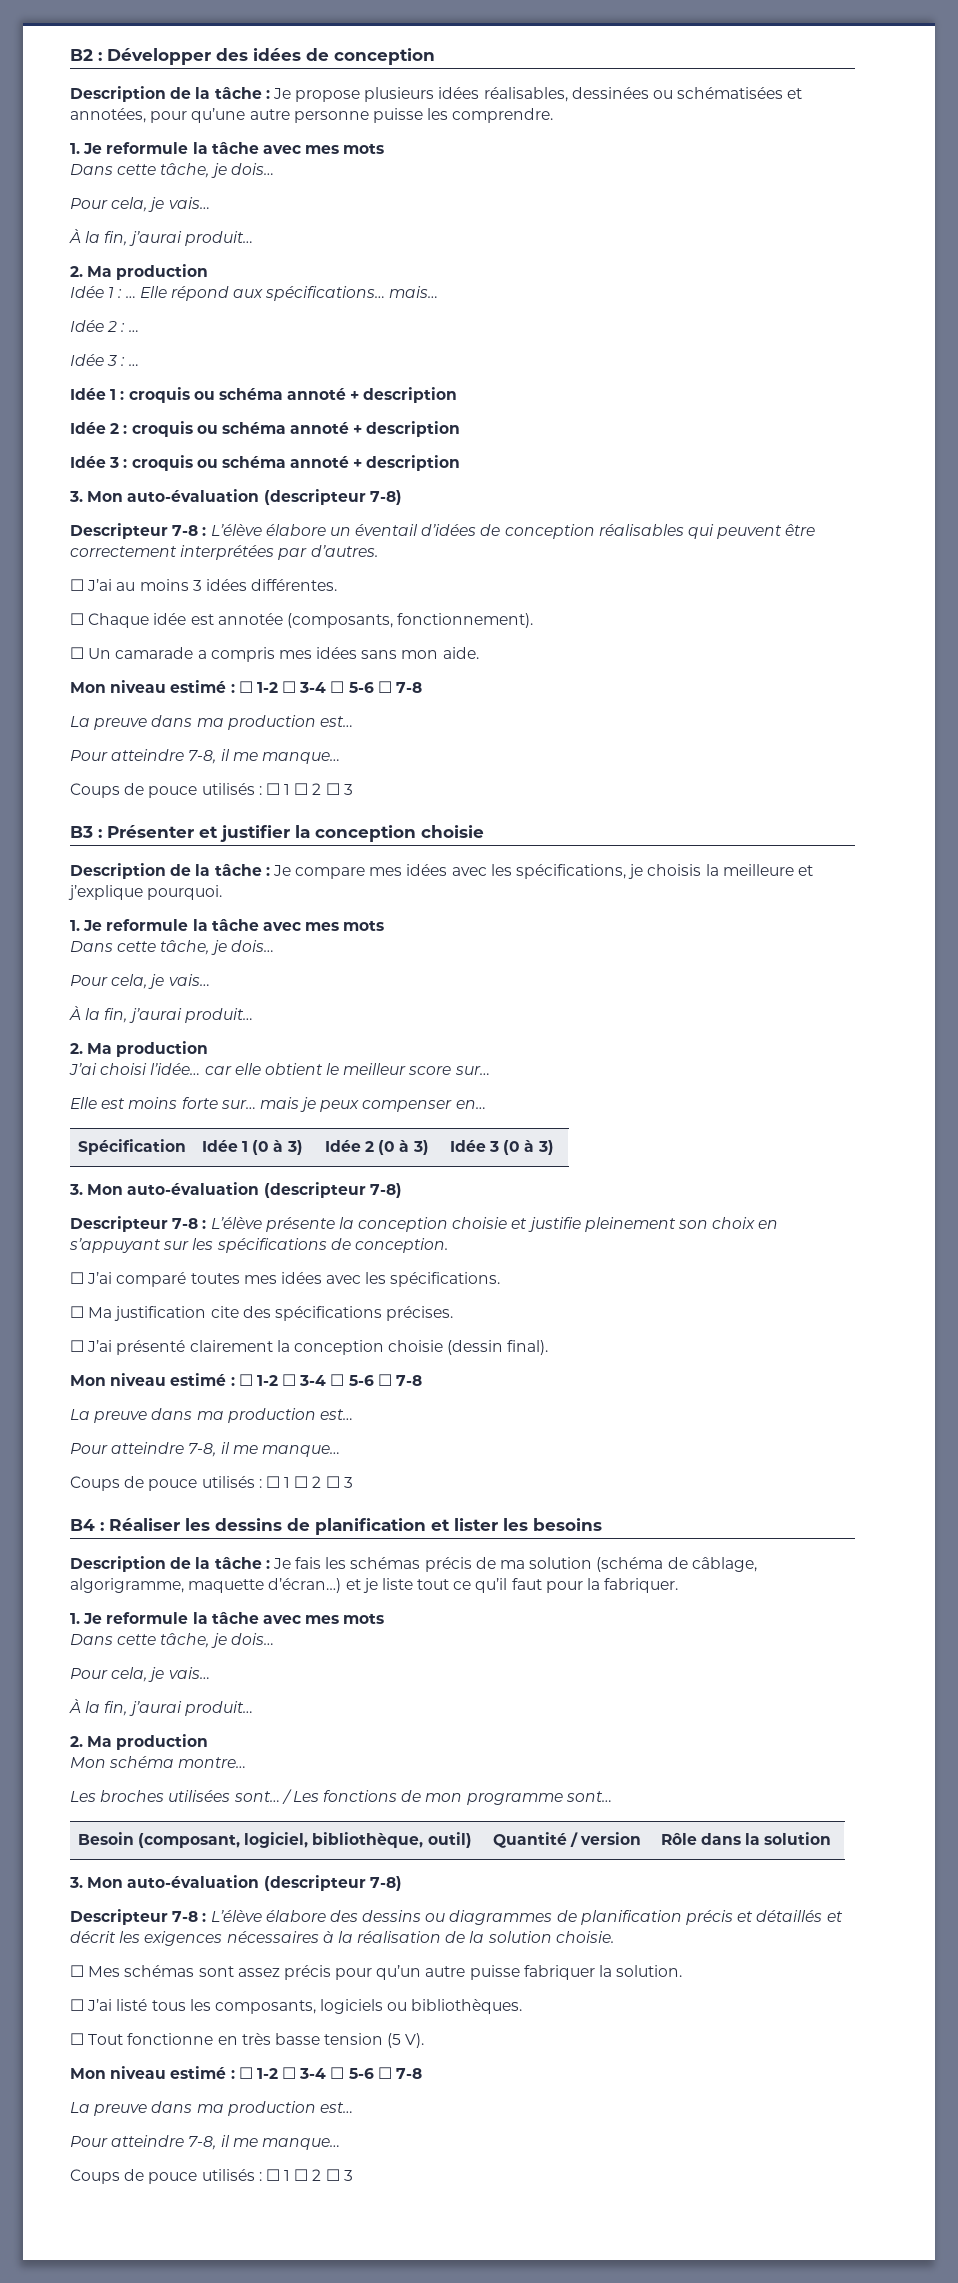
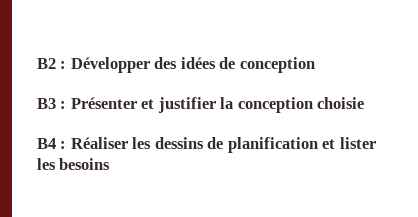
[70,86,803,102] [70,108,554,123] [70,142,385,154] [70,163,274,178] [70,197,210,212] [69,229,253,246] [70,264,209,280] [70,286,439,301] [70,320,139,332] [70,354,139,366] [70,387,458,403] [70,421,461,437] [70,455,461,471] [69,489,402,505] [70,523,816,539] [70,545,378,560] [70,579,338,591] [70,613,534,628] [70,647,479,662] [70,680,423,693] [70,715,353,730] [70,749,340,764] [70,783,353,798] // Description de la tâche : Je propose plusieurs idées réalisables, dessinées ou schématisées et annotées, pour qu’une autre personne puisse les comprendre. // 1. Je reformule la tâche avec mes mots // Dans cette tâche, je dois… // Pour cela, je vais… // À la fin, j’aurai produit… // 2. Ma production // Idée 1 : … Elle répond aux spécifications… mais… // Idée 2 : … // Idée 3 : … // Idée 1 : croquis ou schéma annoté + description // Idée 2 : croquis ou schéma annoté + description // Idée 3 : croquis ou schéma annoté + description // 3. Mon auto-évaluation (descripteur 7-8) // Descripteur 7-8 : L’élève élabore un éventail d’idées de conception réalisables qui peuvent être correctement interprétées par d’autres. // ☐ J’ai au moins 3 idées différentes. // ☐ Chaque idée est annotée (composants, fonctionnement). // ☐ Un camarade a compris mes idées sans mon aide. // Mon niveau estimé : ☐ 1-2 ☐ 3-4 ☐ 5-6 ☐ 7-8 // La preuve dans ma production est… // Pour atteindre 7-8, il me manque… // Coups de pouce utilisés : ☐ 1 ☐ 2 ☐ 3 -> (315, 65) none
[70,863,813,879] [68,885,223,900] [70,919,385,931] [70,940,274,955] [70,974,210,989] [69,1006,253,1023] [70,1041,209,1057] [69,1063,490,1075] [70,1097,486,1112] [77,1139,186,1155] [201,1140,303,1155] [324,1140,429,1155] [449,1140,554,1155] [69,1182,402,1198] [70,1216,779,1232] [69,1238,448,1253] [70,1272,501,1287] [70,1306,454,1321] [70,1340,549,1355] [70,1373,423,1386] [70,1408,353,1423] [70,1442,340,1457] [70,1476,353,1491] // Description de la tâche : Je compare mes idées avec les spécifications, je choisis la meilleure et j’explique pourquoi. // 1. Je reformule la tâche avec mes mots // Dans cette tâche, je dois… // Pour cela, je vais… // À la fin, j’aurai produit… // 2. Ma production // J’ai choisi l’idée… car elle obtient le meilleur score sur… // Elle est moins forte sur… mais je peux compenser en… // Spécification | Idée 1 (0 à 3) | Idée 2 (0 à 3) | Idée 3 (0 à 3) // 3. Mon auto-évaluation (descripteur 7-8) // Descripteur 7-8 : L’élève présente la conception choisie et justifie pleinement son choix en s’appuyant sur les spécifications de conception. // ☐ J’ai comparé toutes mes idées avec les spécifications. // ☐ Ma justification cite des spécifications précises. // ☐ J’ai présenté clairement la conception choisie (dessin final). // Mon niveau estimé : ☐ 1-2 ☐ 3-4 ☐ 5-6 ☐ 7-8 // La preuve dans ma production est… // Pour atteindre 7-8, il me manque… // Coups de pouce utilisés : ☐ 1 ☐ 2 ☐ 3 -> (365, 103) none
[70,1556,757,1572] [70,1578,679,1593] [70,1612,385,1624] [70,1633,274,1648] [70,1667,210,1682] [69,1699,253,1716] [70,1734,209,1750] [70,1756,247,1768] [70,1789,612,1805] [77,1832,472,1848] [492,1832,642,1848] [660,1832,832,1845] [69,1875,402,1891] [70,1909,843,1925] [70,1931,614,1946] [70,1965,683,1980] [70,1999,523,2014] [70,2033,425,2048] [70,2066,423,2079] [70,2101,353,2116] [70,2135,340,2150] [70,2169,353,2184] // Description de la tâche : Je fais les schémas précis de ma solution (schéma de câblage, algorigramme, maquette d’écran…) et je liste tout ce qu’il faut pour la fabriquer. // 1. Je reformule la tâche avec mes mots // Dans cette tâche, je dois… // Pour cela, je vais… // À la fin, j’aurai produit… // 2. Ma production // Mon schéma montre… // Les broches utilisées sont… / Les fonctions de mon programme sont… // Besoin (composant, logiciel, bibliothèque, outil) | Quantité / version | Rôle dans la solution // 3. Mon auto-évaluation (descripteur 7-8) // Descripteur 7-8 : L’élève élabore des dessins ou diagrammes de planification précis et détaillés et décrit les exigences nécessaires à la réalisation de la solution choisie. // ☐ Mes schémas sont assez précis pour qu’un autre puisse fabriquer la solution. // ☐ J’ai listé tous les composants, logiciels ou bibliothèques. // ☐ Tout fonctionne en très basse tension (5 V). // Mon niveau estimé : ☐ 1-2 ☐ 3-4 ☐ 5-6 ☐ 7-8 // La preuve dans ma production est… // Pour atteindre 7-8, il me manque… // Coups de pouce utilisés : ☐ 1 ☐ 2 ☐ 3 -> (111, 164) none

